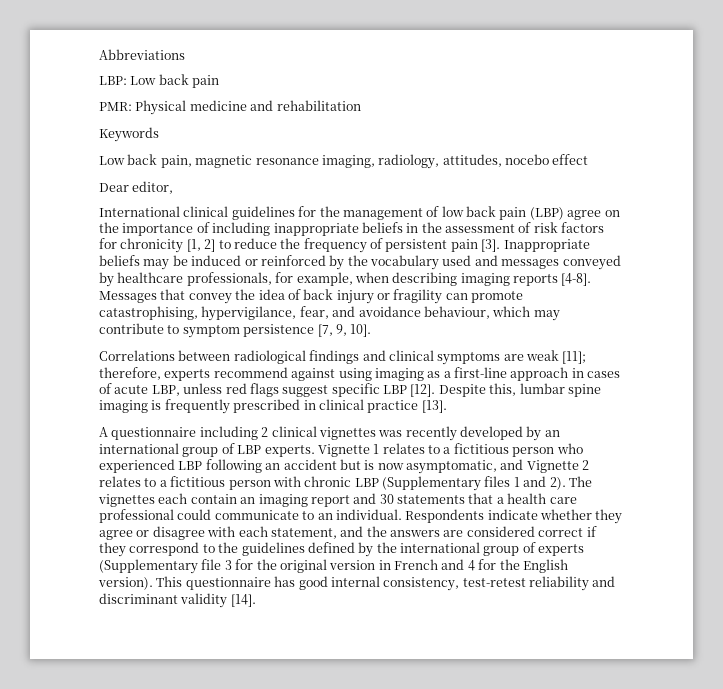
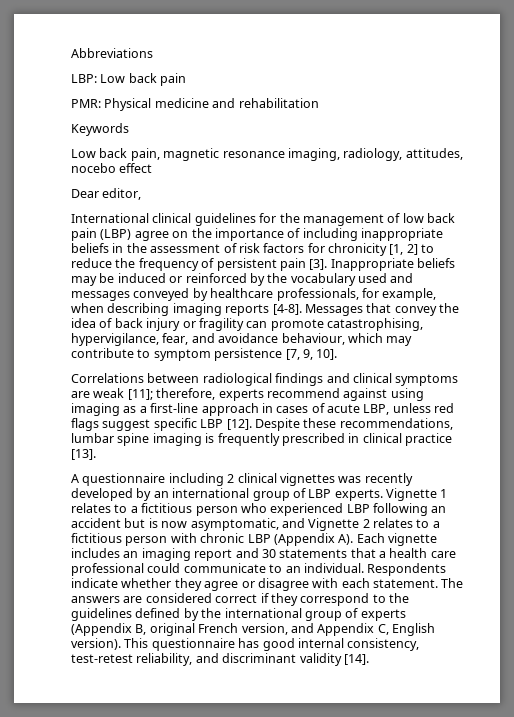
[489,383,517,396] this, -> [303,418,453,430] these recommendations,
[382,476,592,491] [98,493,237,507] (Supplementary files 1 and 2). The vignettes each contain -> [273,533,437,546] [71,548,120,558] (Appendix A). Each vignette includes
[270,526,387,539] statement, and the -> [373,578,464,588] statement. The
[99,559,520,574] (Supplementary file 3 for the original version in French and 4 for the -> [71,623,389,636] (Appendix B, original French version, and Appendix C,
[529,576,589,591] reliability -> [136,653,193,666] reliability,

